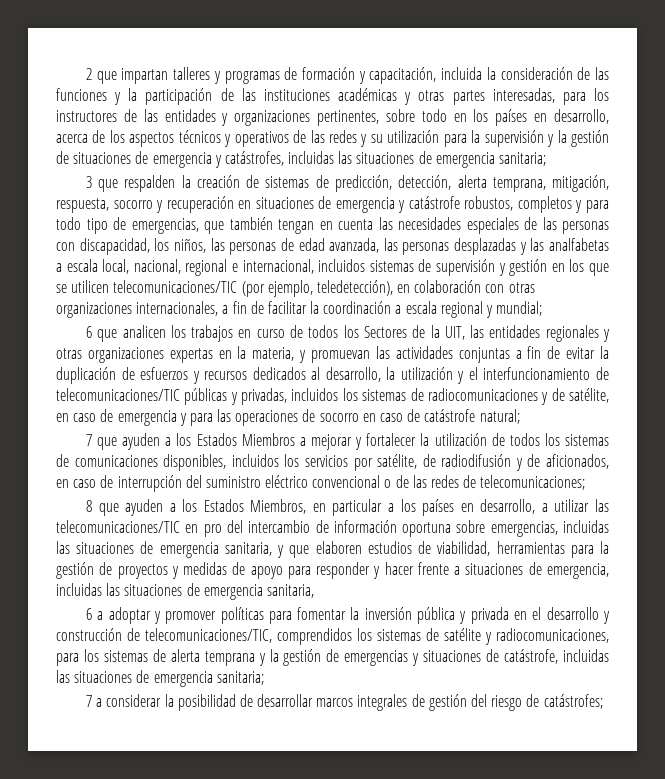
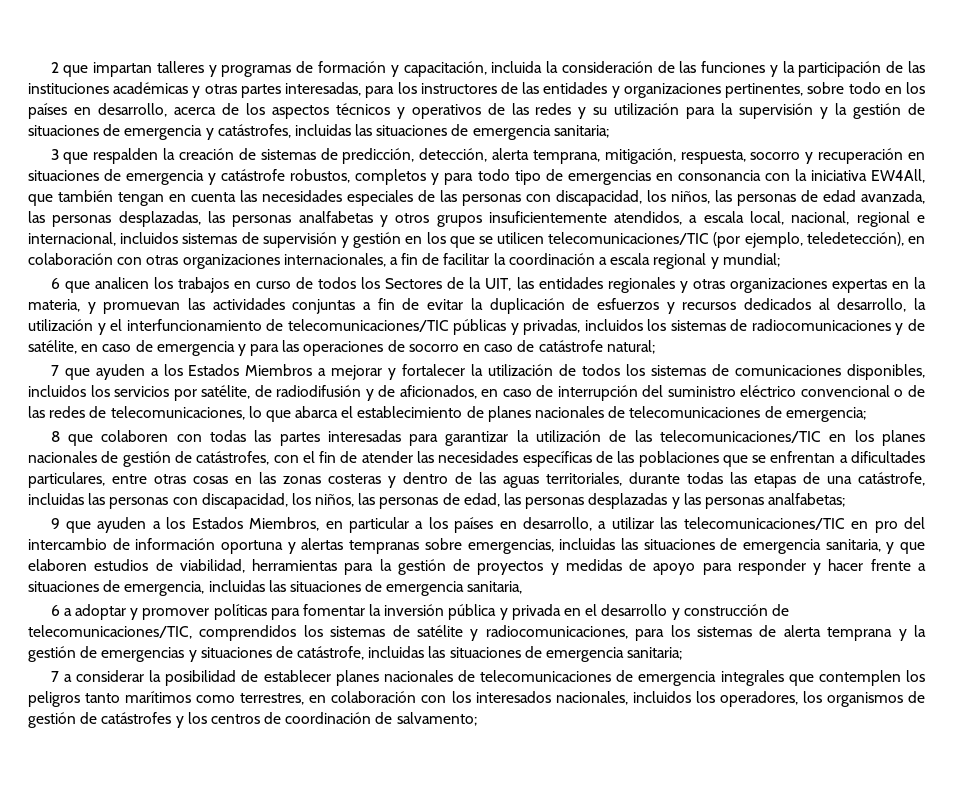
[131,218,199,234] emergencias, -> [567,169,925,185] emergencias en consonancia con la iniciativa EW4All,
[454,238,610,255] desplazadas y las analfabetas -> [118,211,683,227] desplazadas, las personas analfabetas y otros grupos insuficientemente atendidos,
[480,475,586,490] [85,500,92,512] telecomunicaciones; // 8 -> [110,406,866,422] [50,430,925,446] [28,451,925,467] [28,472,925,488] [28,493,846,509] [50,518,60,529] telecomunicaciones, lo que abarca el establecimiento de planes nacionales de telecomunicaciones de emergencia; // 8 que colaboren con todas las partes interesadas para garantizar la utilización de las telecomunicaciones/TIC en los planes nacionales de gestión de catástrofes, con el fin de atender las necesidades específicas de las poblaciones que se enfrentan a dificultades particulares, entre otras cosas en las zonas costeras y dentro de las aguas territoriales, durante todas las etapas de una catástrofe, incluidas las personas con discapacidad, los niños, las personas de edad, las personas desplazadas y las personas analfabetas; // 9
(452, 529) none -> [287,538,420,554] y alertas tempranas
[257,694,603,711] desarrollar marcos integrales de gestión del riesgo de catástrofes; -> [263,670,925,686] [28,691,925,707] [28,712,477,728] establecer planes nacionales de telecomunicaciones de emergencia integrales que contemplen los peligros tanto marítimos como terrestres, en colaboración con los interesados nacionales, incluidos los operadores, los organismos de gestión de catástrofes y los centros de coordinación de salvamento;

